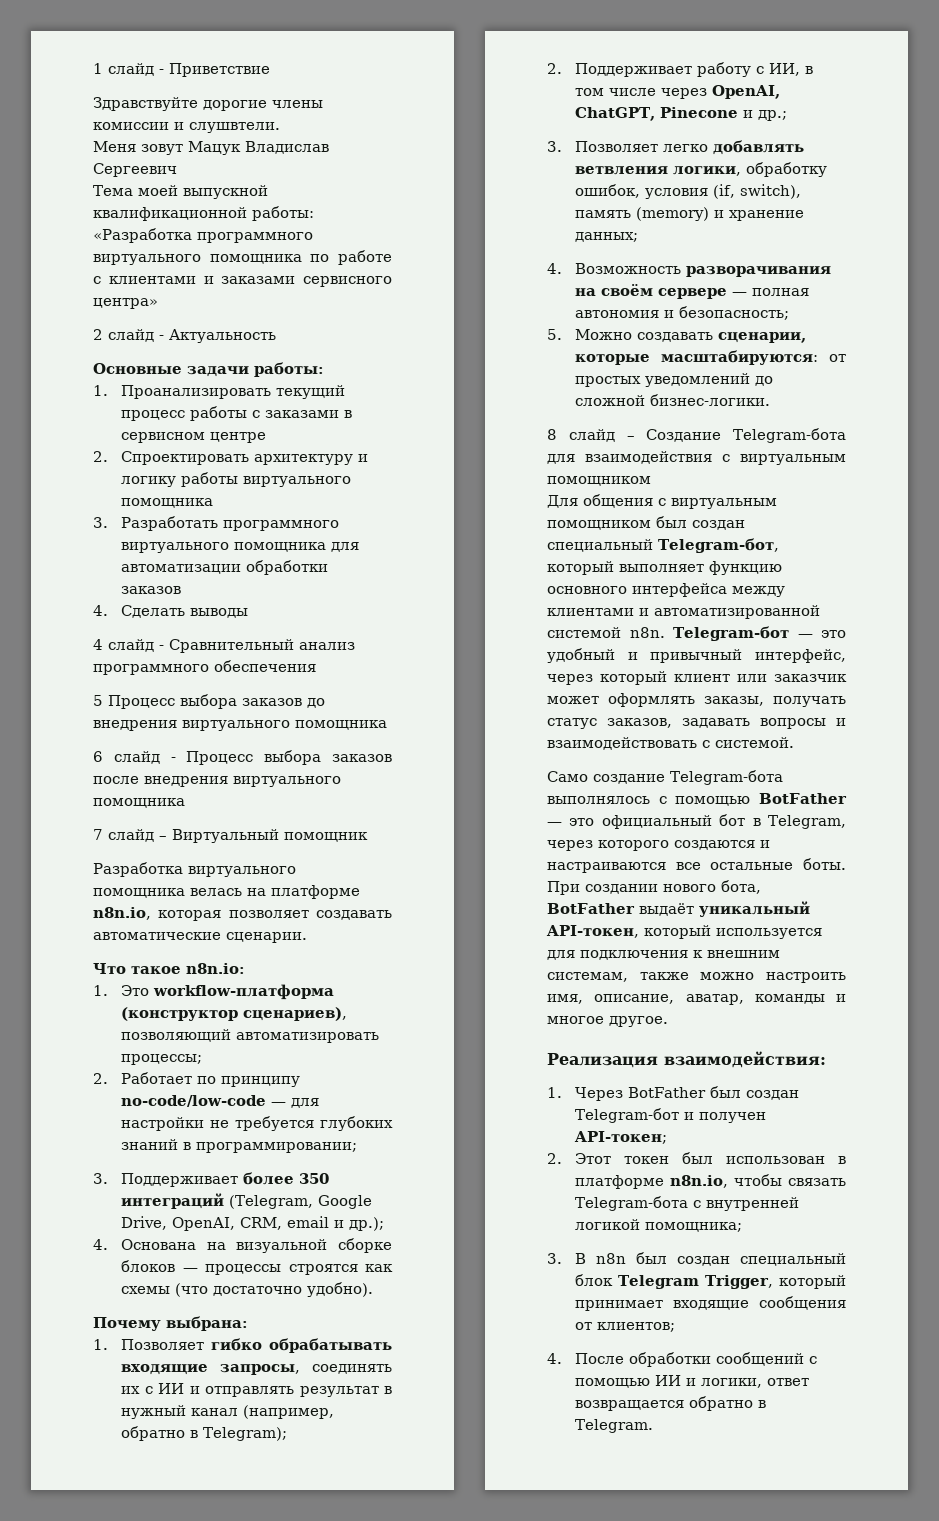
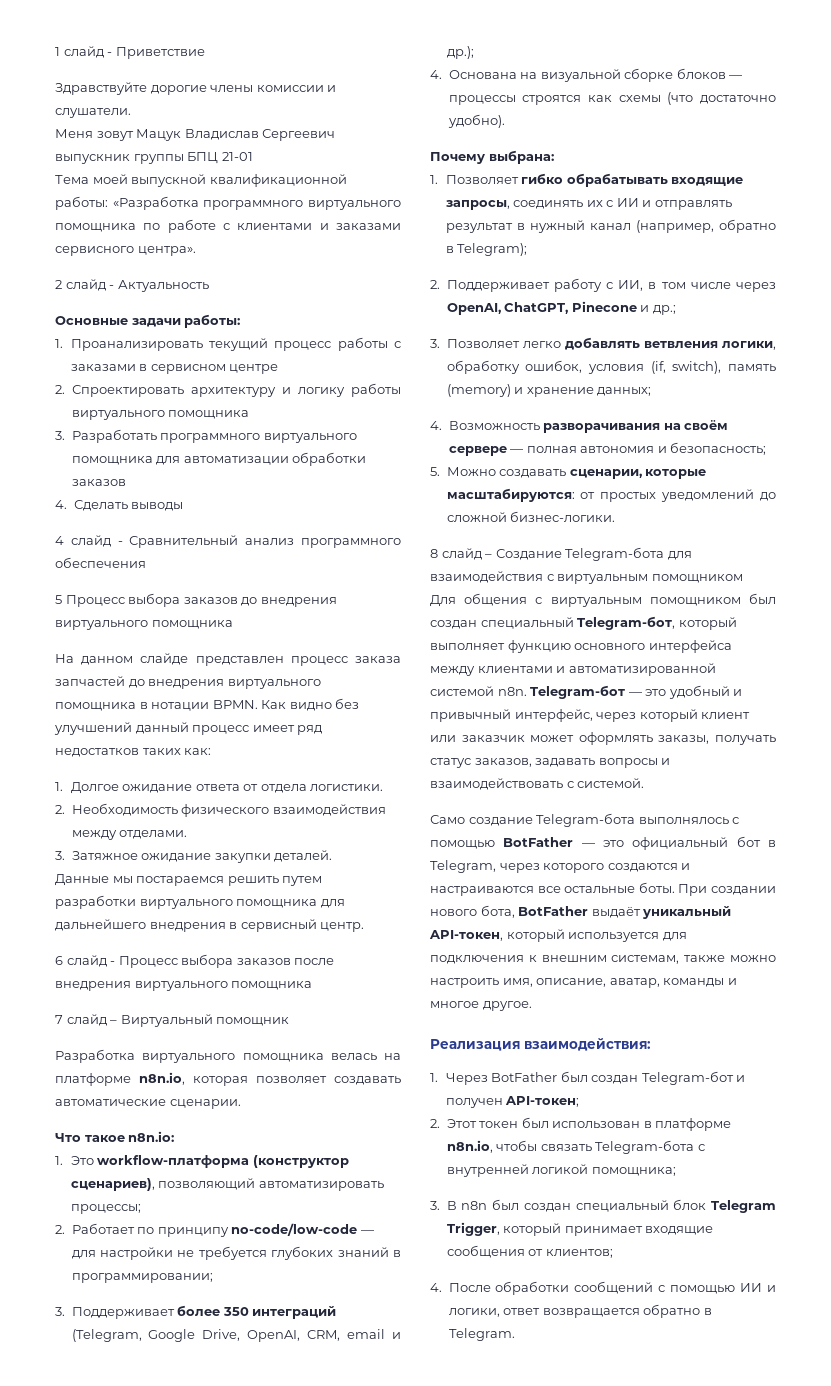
[189,122,280,133] слушвтели. -> [55,108,131,118] слушатели.
(177, 170) none -> [55,152,253,164] выпускник группы БПЦ 21-01
[93,298,158,309] центра» -> [137,246,196,256] центра».
(387, 725) none -> [55,653,401,666] [55,676,321,689] [55,698,360,711] [54,722,323,735] [55,748,212,757] [55,782,384,794] [55,803,386,817] [71,830,188,840] [55,850,333,863] [55,874,323,886] [55,895,345,909] [55,919,365,932] // На данном слайде представлен процесс заказа запчастей до внедрения виртуального помощника в нотации BPMN. Как видно без улучшений данный процесс имеет ряд недостатков таких как: // 1. Долгое ожидание ответа от отдела логистики. // 2. Необходимость физического взаимодействия между отделами. // 3. Затяжное ожидание закупки деталей. // Данные мы постараемся решить путем разработки виртуального помощника для дальнейшего внедрения в сервисный центр.

